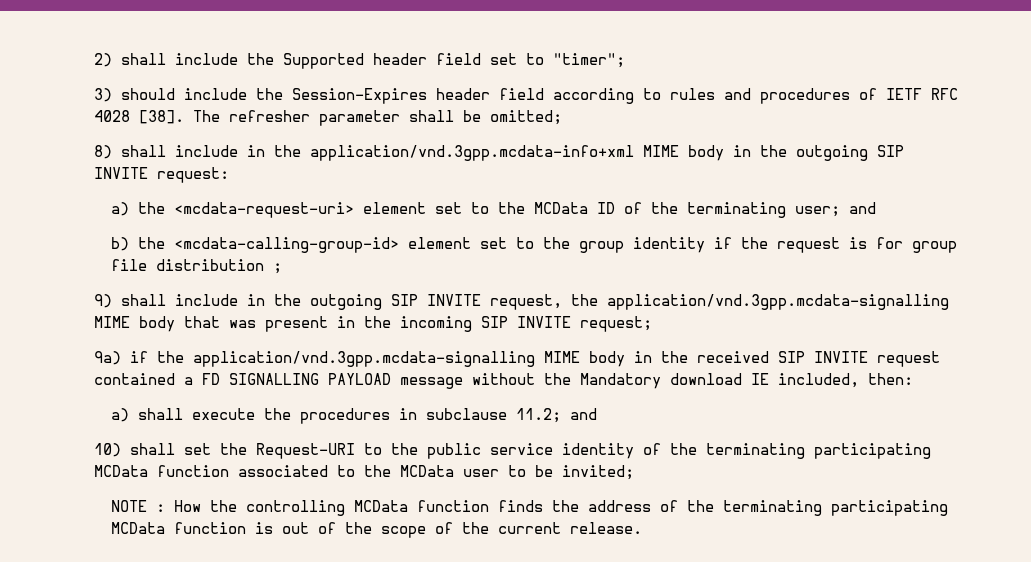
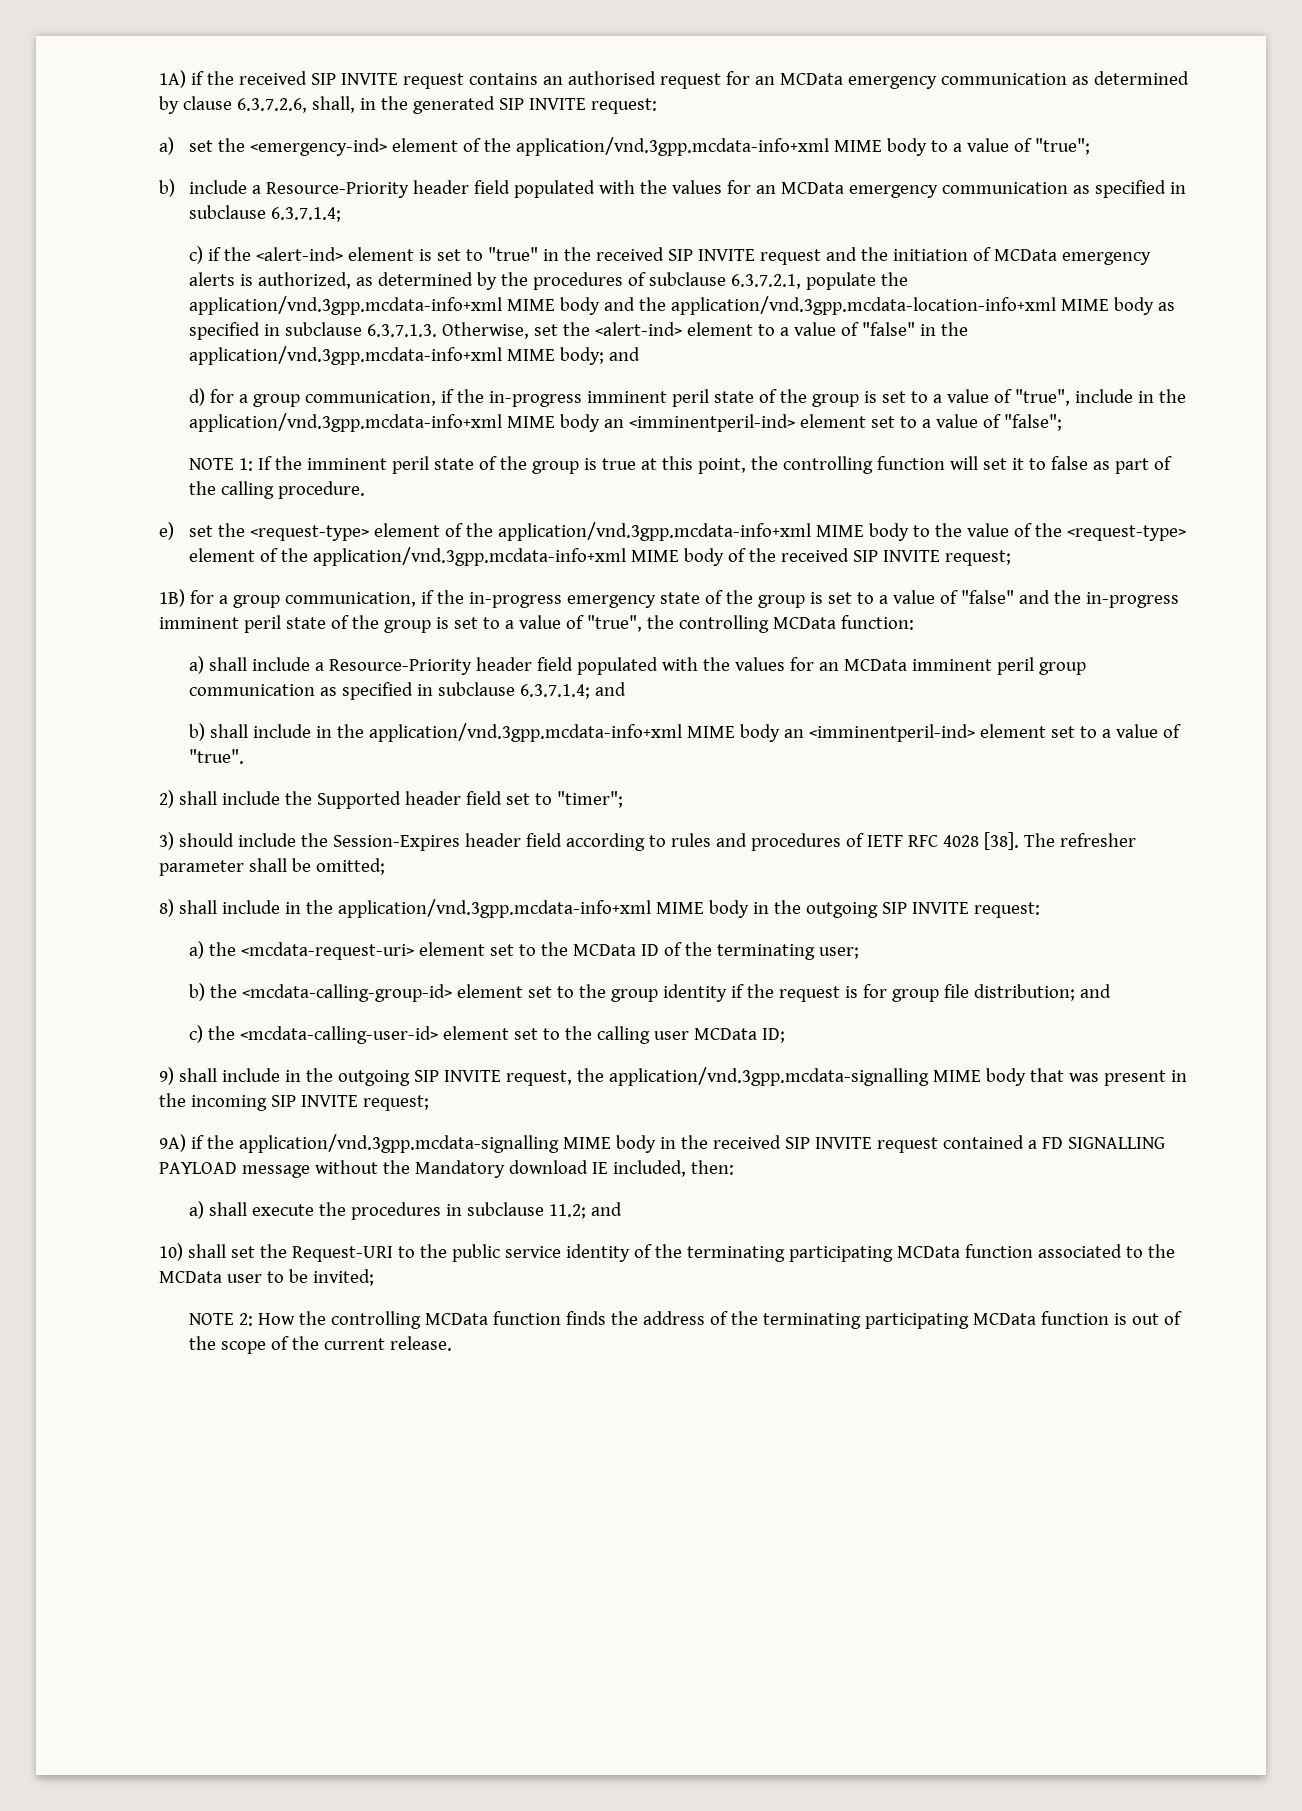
(93, 60) none -> [159,70,1190,89] [159,96,658,114] [159,137,1091,156] [159,179,1187,198] [189,205,342,222] [189,246,1152,265] [189,272,909,290] [189,296,1176,315] [189,322,969,340] [189,346,641,365] [189,388,1187,407] [189,413,1063,432] [189,456,1173,474] [189,481,366,499] [159,522,1187,541] [189,547,1012,566] [159,589,1180,608] [159,615,915,633] [189,656,1087,675] [189,682,627,700] [189,723,1182,742] [189,749,245,764] 1A) if the received SIP INVITE request contains an authorised request for an MCData emergency communication as determined by clause 6.3.7.2.6, shall, in the generated SIP INVITE request: // a) set the <emergency-ind> element of the application/vnd.3gpp.mcdata-info+xml MIME body to a value of "true"; // b) include a Resource-Priority header field populated with the values for an MCData emergency communication as specified in subclause 6.3.7.1.4; // c) if the <alert-ind> element is set to "true" in the received SIP INVITE request and the initiation of MCData emergency alerts is authorized, as determined by the procedures of subclause 6.3.7.2.1, populate the application/vnd.3gpp.mcdata-info+xml MIME body and the application/vnd.3gpp.mcdata-location-info+xml MIME body as specified in subclause 6.3.7.1.3. Otherwise, set the <alert-ind> element to a value of "false" in the application/vnd.3gpp.mcdata-info+xml MIME body; and // d) for a group communication, if the in-progress imminent peril state of the group is set to a value of "true", include in the application/vnd.3gpp.mcdata-info+xml MIME body an <imminentperil-ind> element set to a value of "false"; // NOTE 1: If the imminent peril state of the group is true at this point, the controlling function will set it to false as part of the calling procedure. // e) set the <request-type> element of the application/vnd.3gpp.mcdata-info+xml MIME body to the value of the <request-type> element of the application/vnd.3gpp.mcdata-info+xml MIME body of the received SIP INVITE request; // 1B) for a group communication, if the in-progress emergency state of the group is set to a value of "false" and the in-progress imminent peril state of the group is set to a value of "true", the controlling MCData function: // a) shall include a Resource-Priority header field populated with the values for an MCData imminent peril group communication as specified in subclause 6.3.7.1.4; and // b) shall include in the application/vnd.3gpp.mcdata-info+xml MIME body an <imminentperil-ind> element set to a value of "true". //
[848,202,876,214] and -> (860, 953) none
[155,259,282,274] distribution ; -> [974,984,1112,1001] [189,1025,786,1044] distribution; and // c) the <mcdata-calling-user-id> element set to the calling user MCData ID;
[93,351,121,365] 9a) -> [159,1134,187,1152] 9A)
[155,504,165,512] : -> [239,1313,254,1326] 2:

